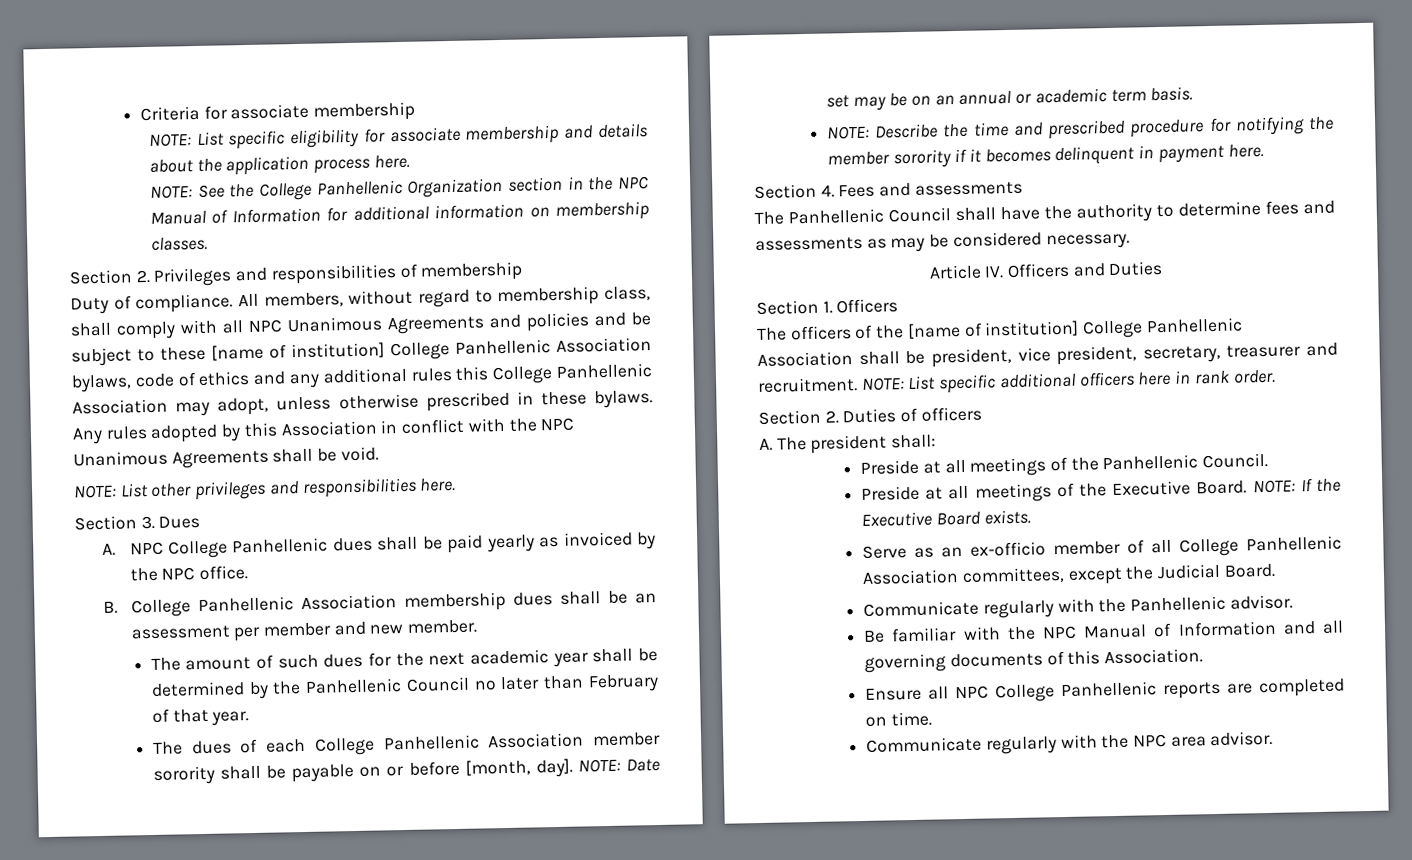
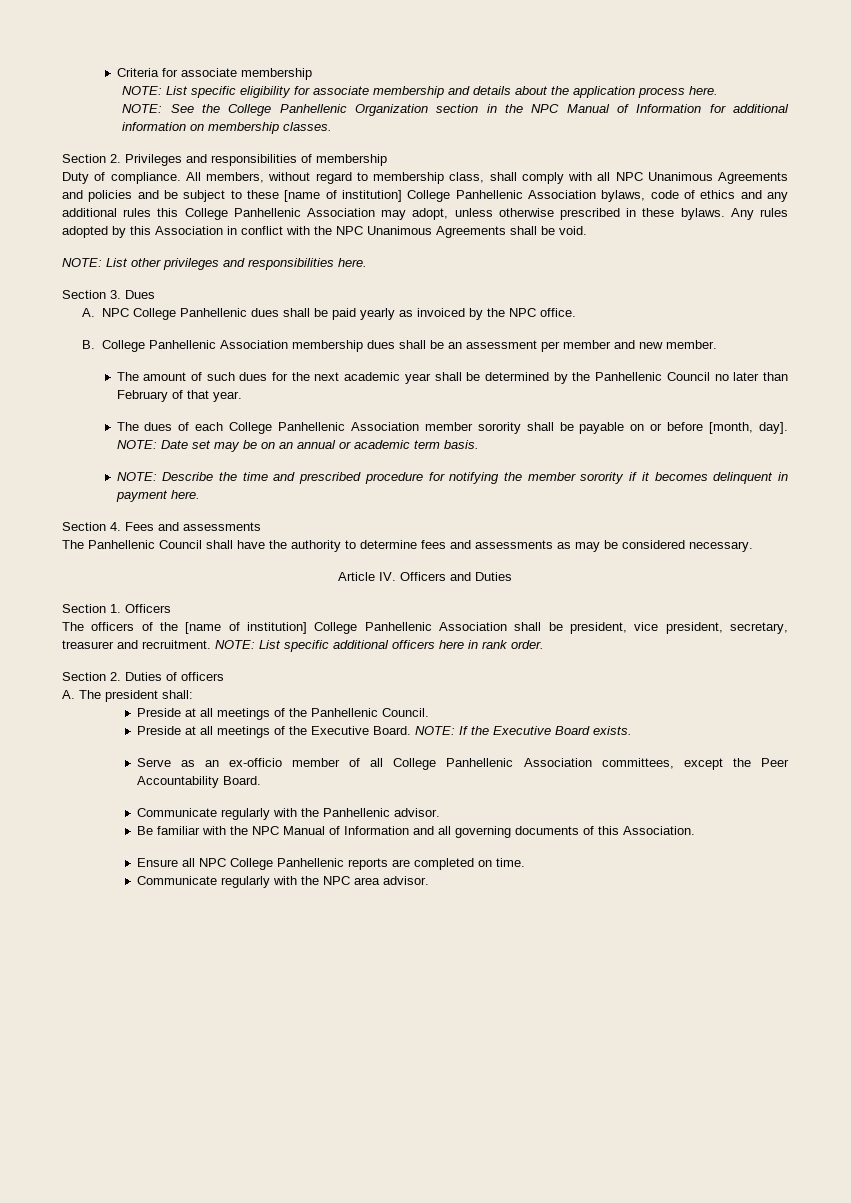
[1157,563,1222,580] Judicial -> [760,758,789,767] [136,776,219,788] Peer Accountability

